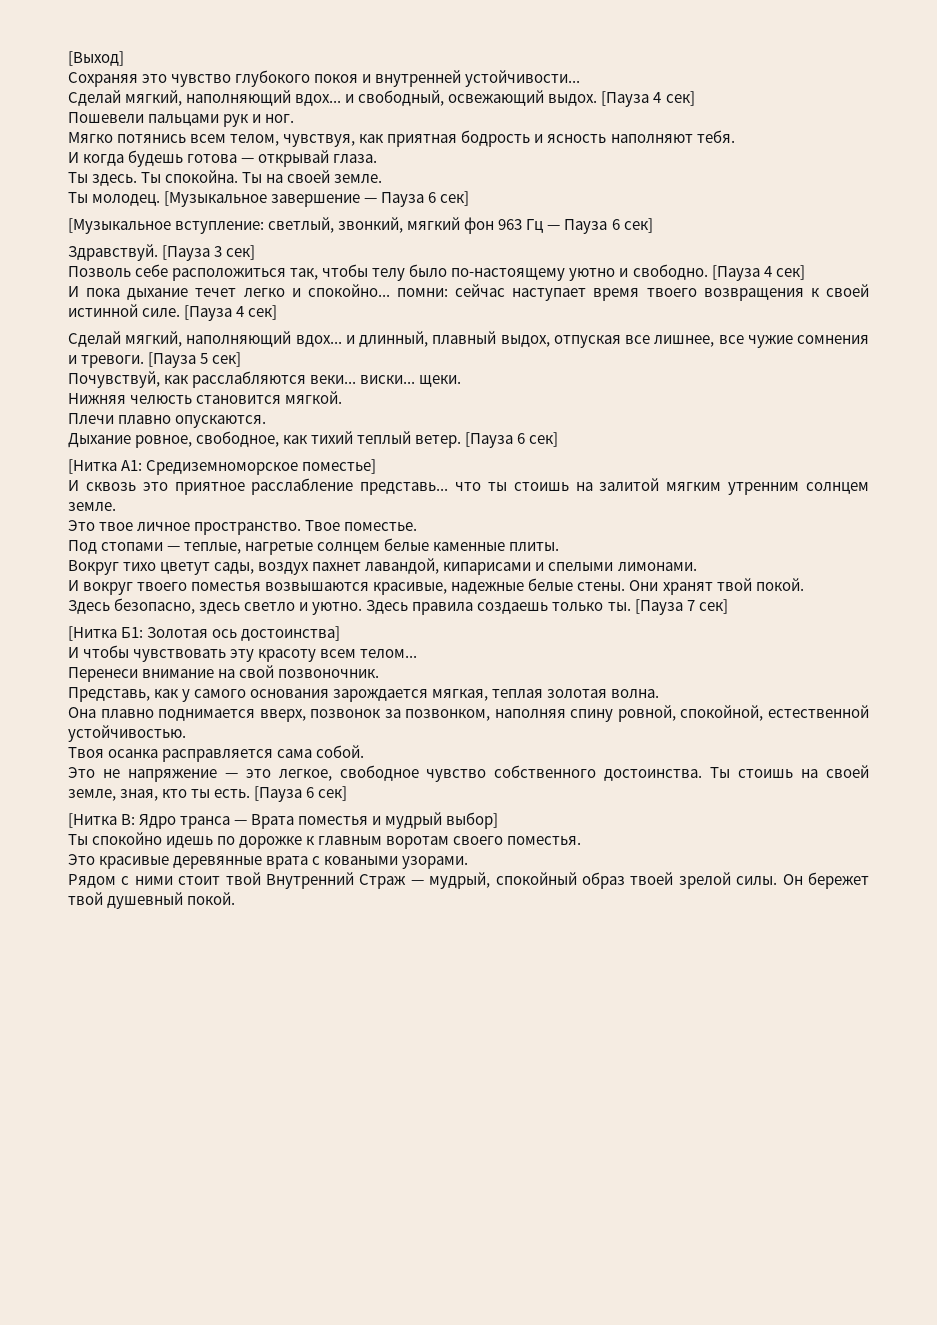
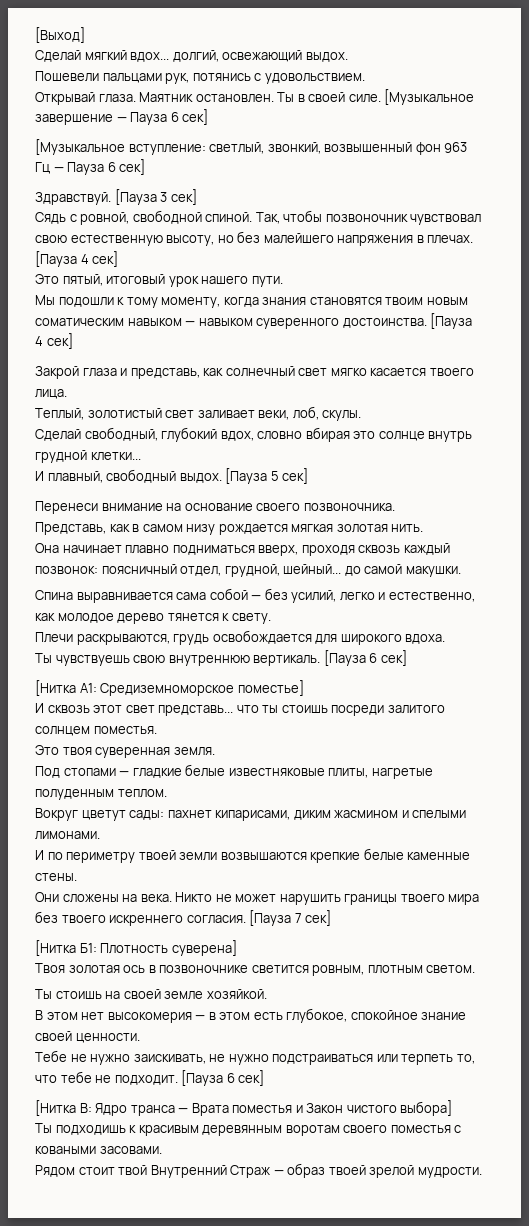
[68,70,581,87] [68,90,445,106] Сохраняя это чувство глубокого покоя и внутренней устойчивости... // Сделай мягкий, наполняющий вдох... и свободный, -> [35,50,219,62] Сделай мягкий вдох... долгий,
[601,91,695,107] [Пауза 4 сек] -> (348, 57) none
[223,114,295,127] [68,130,735,147] [68,150,378,167] [68,170,383,186] [68,192,161,206] рук и ног. // Мягко потянись всем телом, чувствуя, как приятная бодрость и ясность наполняют тебя. // И когда будешь готова — открывай глаза. // Ты здесь. Ты спокойна. Ты на своей земле. // Ты молодец. -> [165,73,365,84] [35,92,381,105] рук, потянись с удовольствием. // Открывай глаза. Маятник остановлен. Ты в своей силе.
[407,217,461,230] мягкий -> [324,142,413,152] возвышенный
[68,264,805,281] [68,284,869,301] [68,304,278,321] [68,331,870,348] [68,352,242,368] [68,371,462,388] [68,391,343,404] [68,413,267,428] [68,431,462,448] Позволь себе расположиться так, чтобы телу было по-настоящему уютно и свободно. [Пауза 4 сек] // И пока дыхание течет легко и спокойно... помни: сейчас наступает время твоего возвращения к своей истинной силе. [Пауза 4 сек] // Сделай мягкий, наполняющий вдох... и длинный, плавный выдох, отпуская все лишнее, все чужие сомнения и тревоги. [Пауза 5 сек] // Почувствуй, как расслабляются веки... виски... щеки. // Нижняя челюсть становится мягкой. // Плечи плавно опускаются. // Дыхание ровное, свободное, как тихий теплый ветер. -> [35,210,482,225] [35,231,474,246] [35,251,119,267] [35,274,283,287] [35,295,468,308] [35,313,473,329] [35,333,73,349] [35,366,474,379] [35,389,67,399] [35,406,362,421] [35,427,473,442] [35,450,141,463] [35,468,309,484] [35,501,395,514] [35,522,424,535] [35,543,450,556] [35,564,461,577] [35,588,475,603] [35,613,271,624] [35,630,446,645] [35,653,321,666] Сядь с ровной, свободной спиной. Так, чтобы позвоночник чувствовал свою естественную высоту, но без малейшего напряжения в плечах. [Пауза 4 сек] // Это пятый, итоговый урок нашего пути. // Мы подошли к тому моменту, когда знания становятся твоим новым соматическим навыком — навыком суверенного достоинства. [Пауза 4 сек] // Закрой глаза и представь, как солнечный свет мягко касается твоего лица. // Теплый, золотистый свет заливает веки, лоб, скулы. // Сделай свободный, глубокий вдох, словно вбирая это солнце внутрь грудной клетки... // И плавный, свободный выдох. [Пауза 5 сек] // Перенеси внимание на основание своего позвоночника. // Представь, как в самом низу рождается мягкая золотая нить. // Она начинает плавно подниматься вверх, проходя сквозь каждый позвонок: поясничный отдел, грудной, шейный... до самой макушки. // Спина выравнивается сама собой — без усилий, легко и естественно, как молодое дерево тянется к свету. // Плечи раскрываются, грудь освобождается для широкого вдоха. // Ты чувствуешь свою внутреннюю вертикаль.
[142,478,354,495] это приятное расслабление -> [93,705,155,713] этот свет
[575,478,869,495] [68,502,116,511] [68,520,418,535] [68,538,560,555] [68,558,697,575] [68,578,804,595] [68,598,631,615] на залитой мягким утренним солнцем земле. // Это твое личное пространство. Твое поместье. // Под стопами — теплые, нагретые солнцем белые каменные плиты. // Вокруг тихо цветут сады, воздух пахнет лавандой, кипарисами и спелыми лимонами. // И вокруг твоего поместья возвышаются красивые, надежные белые стены. Они хранят твой покой. // Здесь безопасно, здесь светло и уютно. Здесь правила создаешь только ты. -> [331,705,445,716] [35,726,157,736] [35,745,215,758] [35,764,433,779] [35,789,167,800] [35,808,467,821] [35,831,100,840] [35,848,471,863] [35,873,77,881] [35,892,480,905] [35,911,246,926] посреди залитого солнцем поместья. // Это твоя суверенная земля. // Под стопами — гладкие белые известняковые плиты, нагретые полуденным теплом. // Вокруг цветут сады: пахнет кипарисами, диким жасмином и спелыми лимонами. // И по периметру твоей земли возвышаются крепкие белые каменные стены. // Они сложены на века. Никто не может нарушить границы твоего мира без твоего искреннего согласия.
[147,626,341,641] [68,645,418,662] [68,665,380,682] [68,687,660,702] [68,705,869,722] [68,725,186,742] [68,745,365,762] [68,765,869,782] [68,789,251,801] Золотая ось достоинства] // И чтобы чувствовать эту красоту всем телом... // Перенеси внимание на свой позвоночник. // Представь, как у самого основания зарождается мягкая, теплая золотая волна. // Она плавно поднимается вверх, позвонок за позвонком, наполняя спину ровной, спокойной, естественной устойчивостью. // Твоя осанка расправляется сама собой. // Это не напряжение — это легкое, свободное чувство собственного достоинства. Ты стоишь на своей земле, зная, кто ты есть. -> [100,940,237,956] [35,963,476,976] [35,989,267,1000] [35,1008,467,1023] [35,1031,140,1043] [35,1050,475,1065] [35,1071,178,1085] Плотность суверена] // Твоя золотая ось в позвоночнике светится ровным, плотным светом. // Ты стоишь на своей земле хозяйкой. // В этом нет высокомерия — в этом есть глубокое, спокойное знание своей ценности. // Тебе не нужно заискивать, не нужно подстраиваться или терпеть то, что тебе не подходит.
[385,812,499,829] [68,832,582,849] [68,854,309,869] мудрый выбор] // Ты спокойно идешь по дорожке к главным воротам своего поместья. // Это красивые деревянные врата -> [306,1100,453,1116] [35,1123,451,1136] Закон чистого выбора] // Ты подходишь к красивым деревянным воротам своего поместья
[402,856,469,869] узорами. -> [99,1146,162,1154] засовами.
[121,876,173,885] с ними -> (75, 1171) none
[429,872,577,889] мудрый, спокойный -> (284, 1172) none
[736,872,869,889] [68,892,236,909] силы. Он бережет твой душевный покой. -> [417,1167,482,1178] мудрости.

